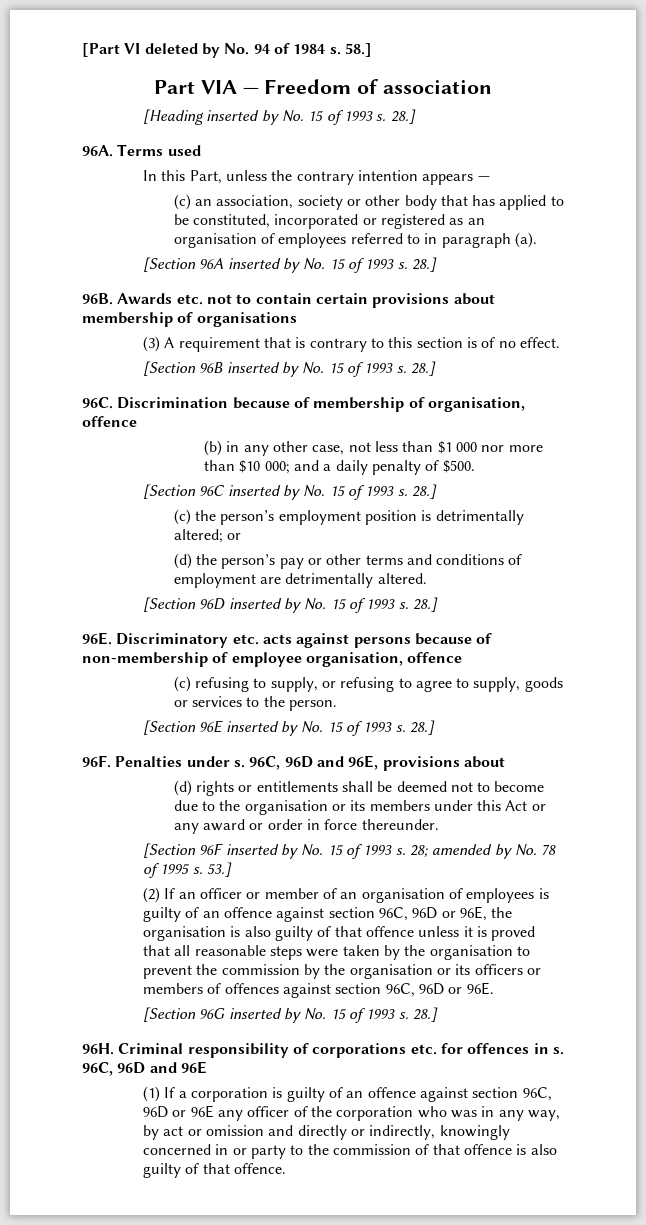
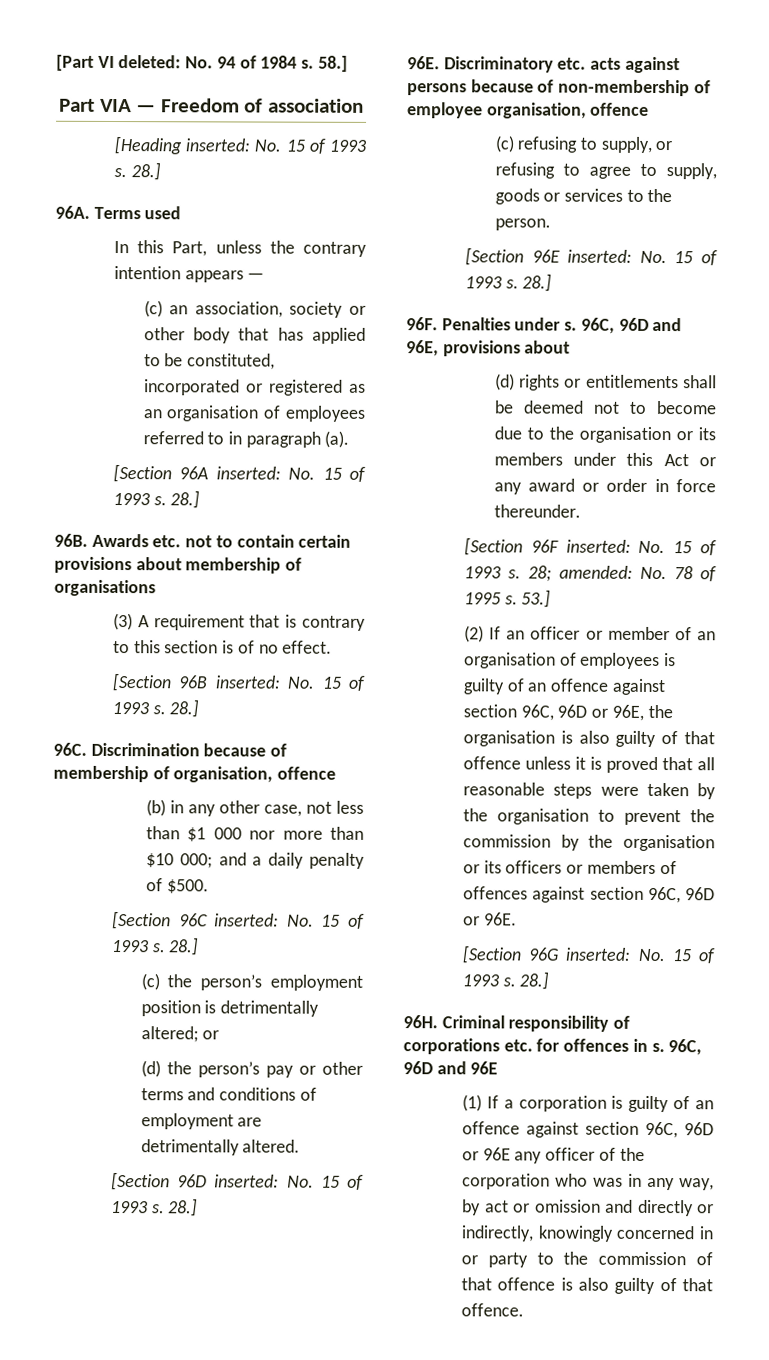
[144,43,220,58] deleted by -> [118,55,182,69] deleted:
[206,110,279,125] inserted by -> [185,138,251,152] inserted:
[227,258,301,273] inserted by -> [215,466,281,480] inserted:
[226,362,300,377] inserted by -> [214,675,281,689] inserted:
[227,485,301,500] inserted by -> [214,913,280,927] inserted:
[228,598,302,613] inserted by -> [214,1174,280,1188] inserted:
[225,721,299,736] inserted by -> [567,249,633,263] inserted:
[225,844,299,859] inserted by -> [565,539,631,553] inserted:
[432,844,512,859] amended by -> [559,565,634,579] amended:
[228,1008,302,1023] inserted by -> [565,947,632,961] inserted:

